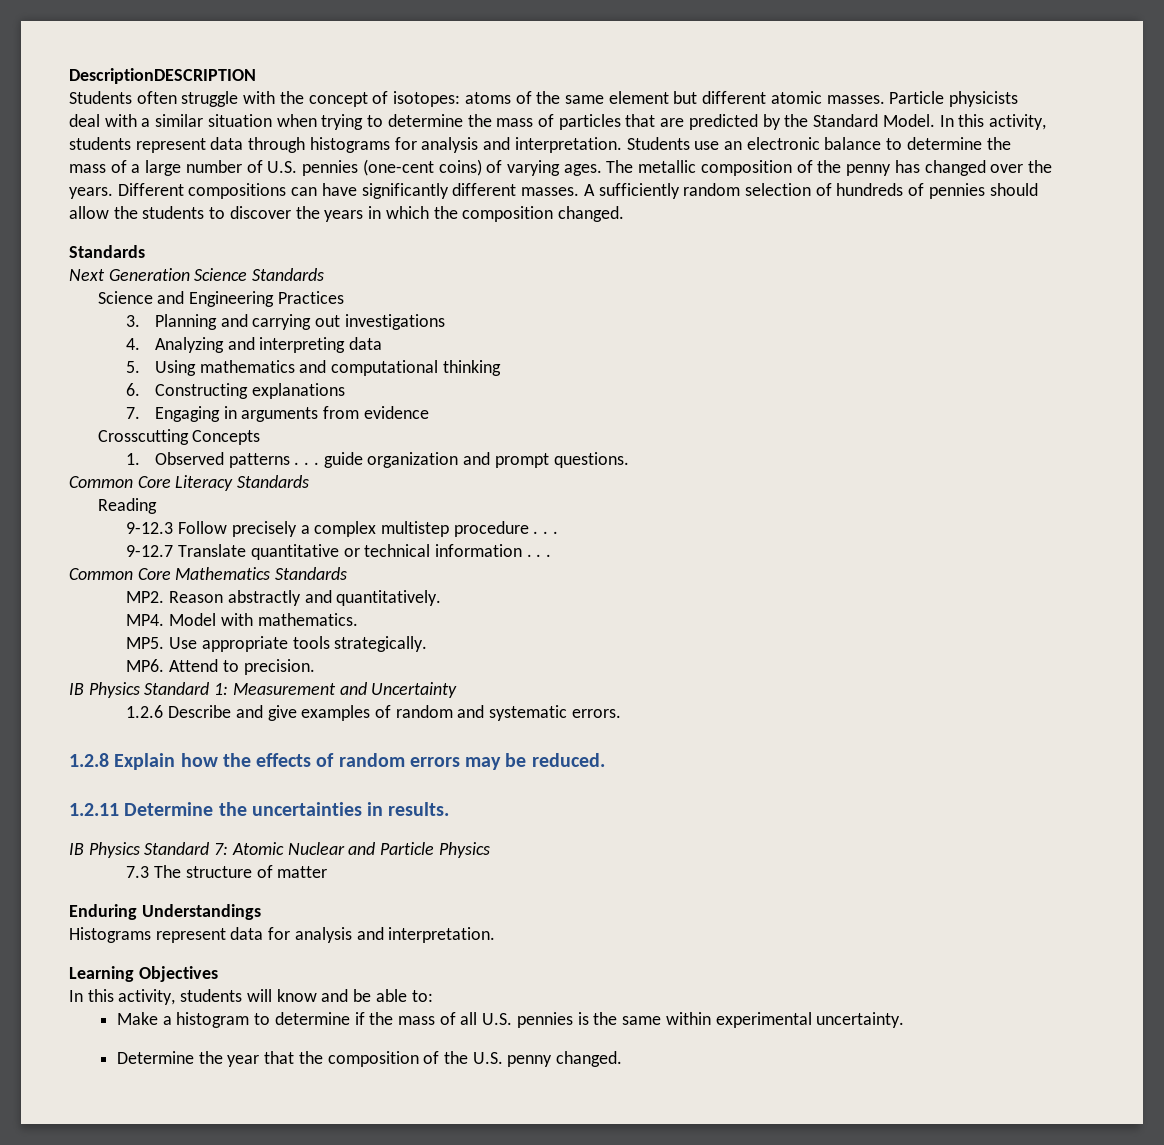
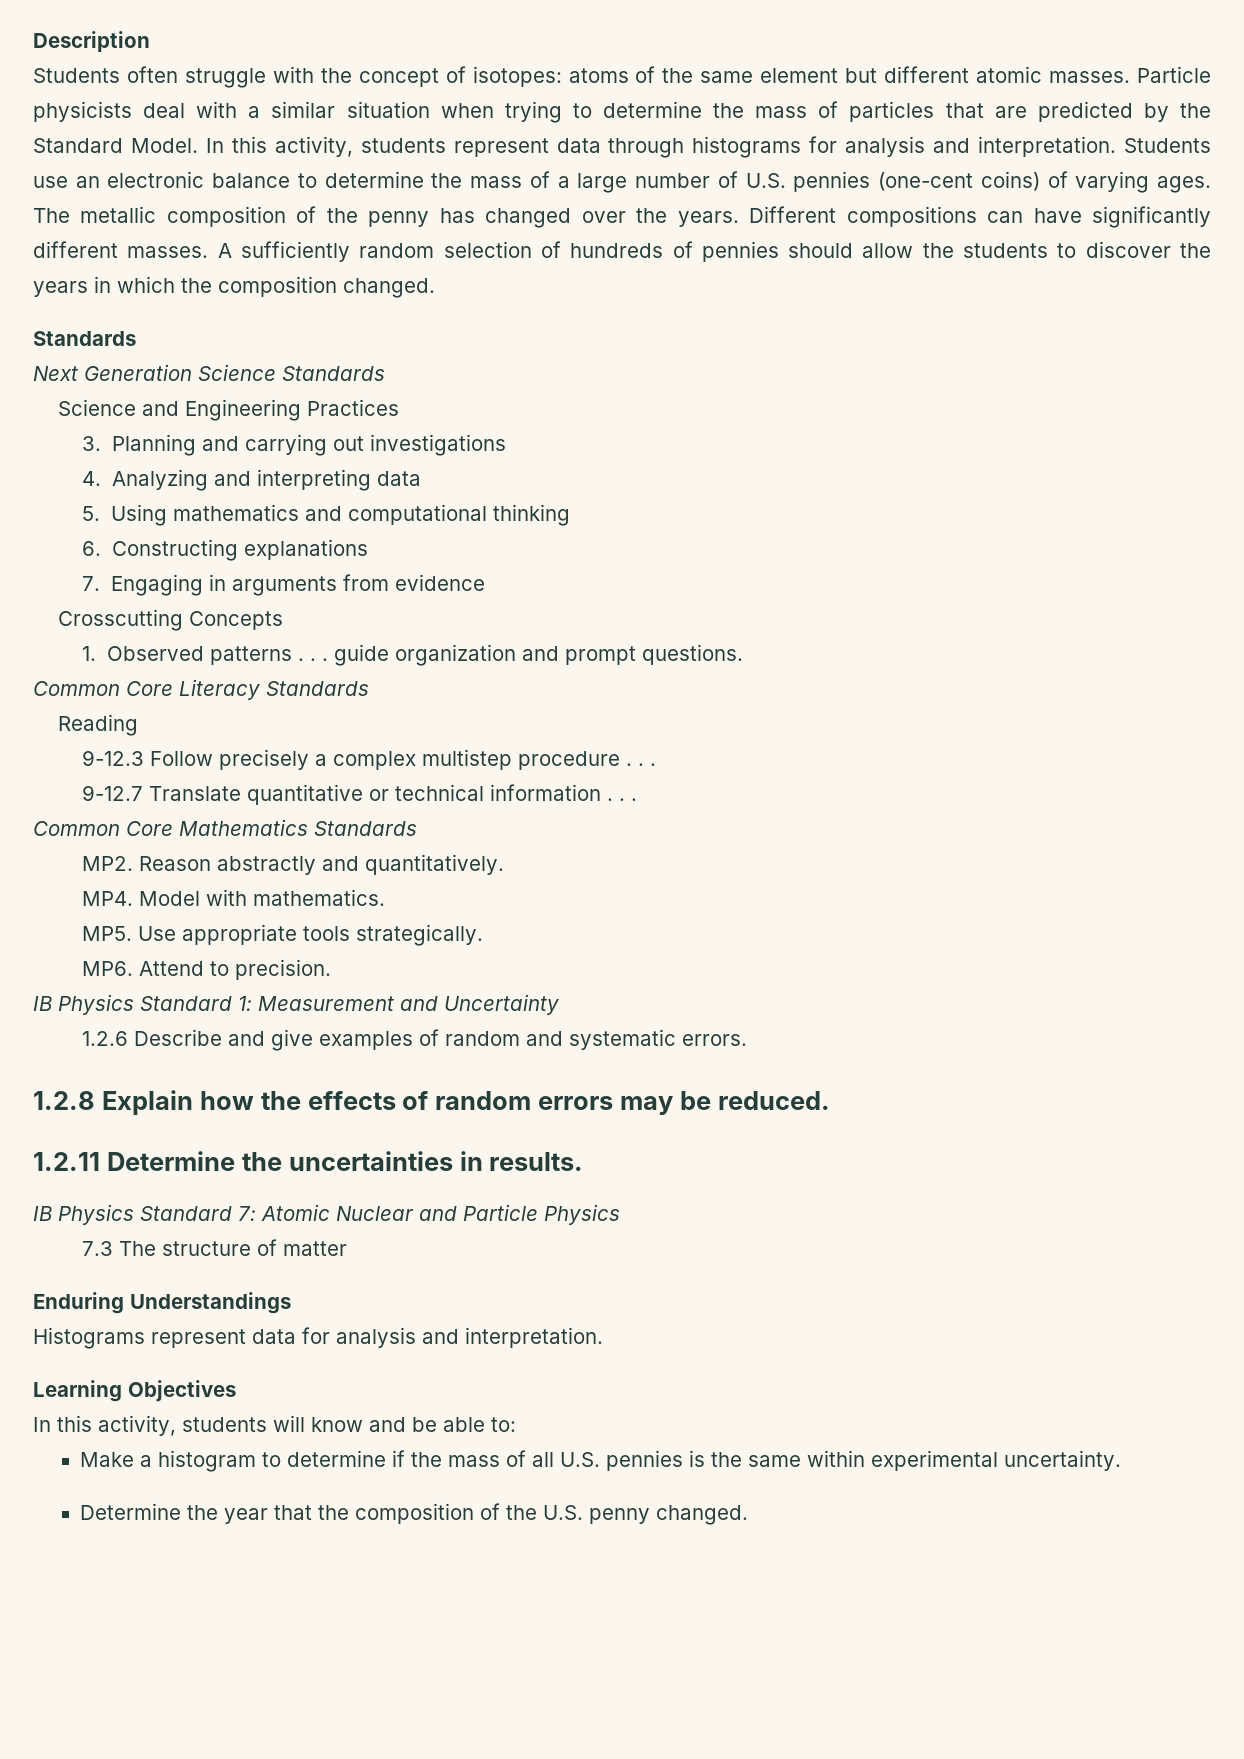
[69,68,256,84] DescriptionDESCRIPTION -> [33,31,150,52] Description

